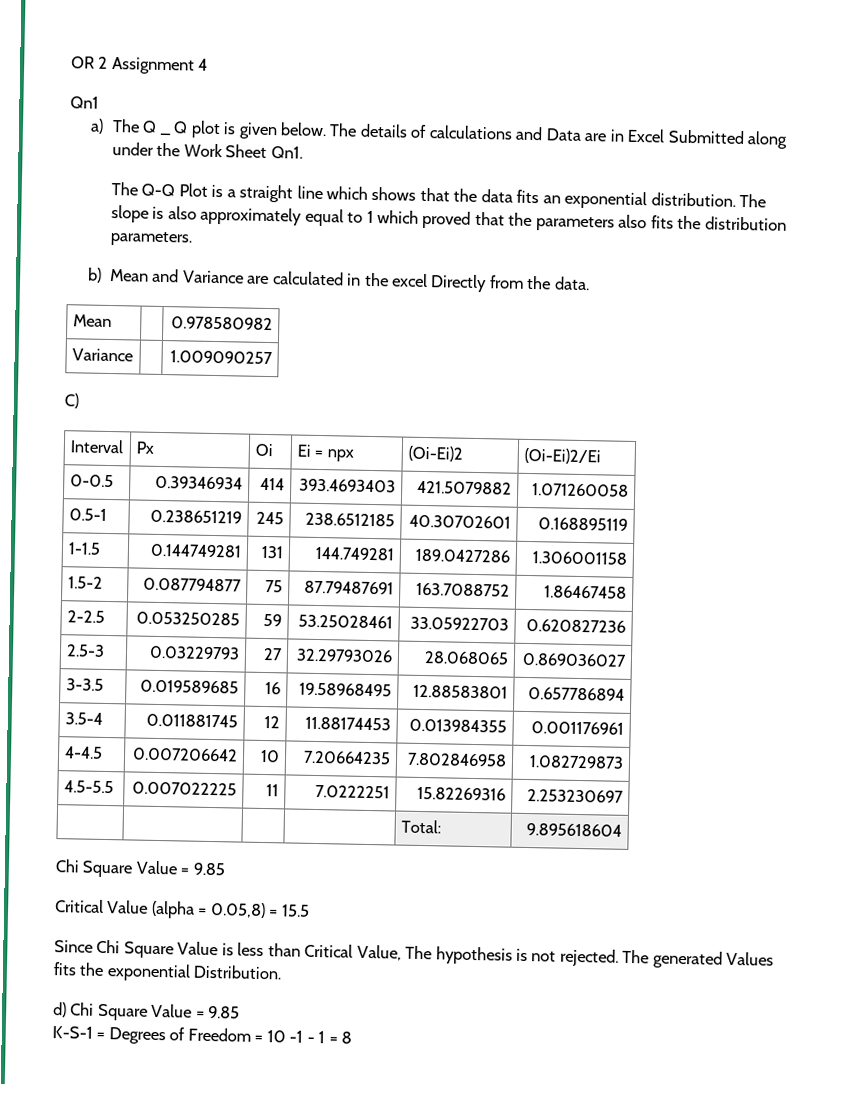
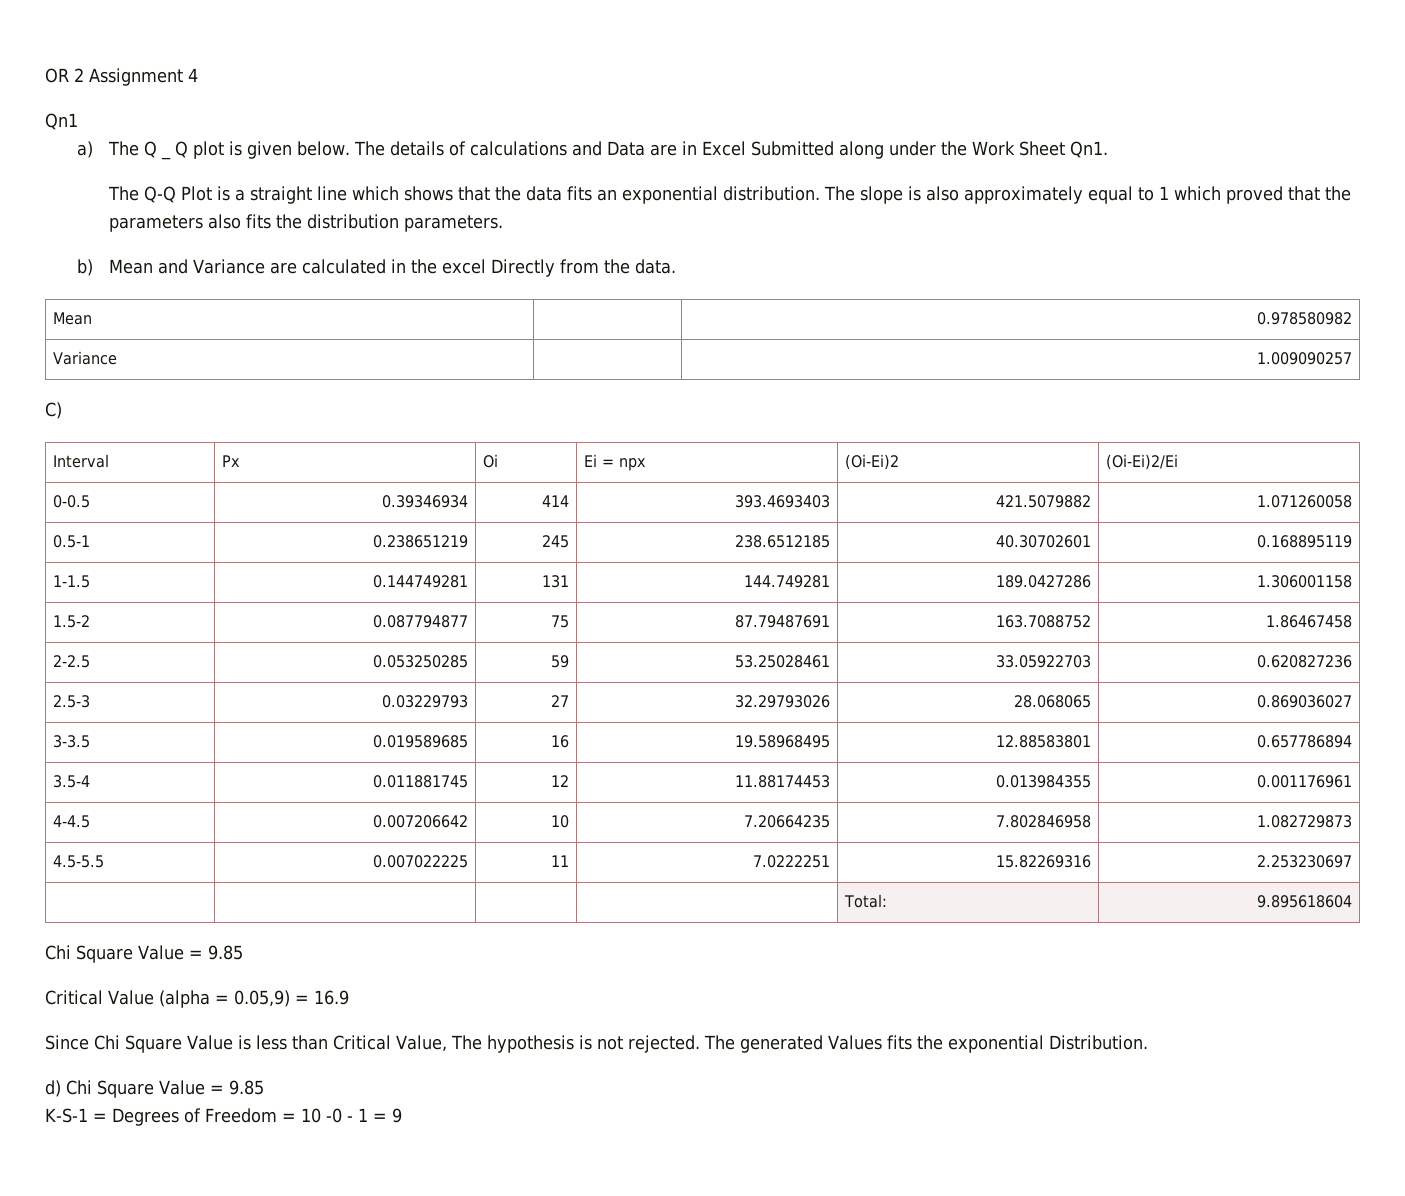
[209,902,310,919] 0.05,8) = 15.5 -> [233,990,349,1007] 0.05,9) = 16.9
[289,1030,304,1043] -1 -> [325,1108,342,1123] -0
[341,1031,353,1044] 8 -> [391,1108,402,1123] 9

